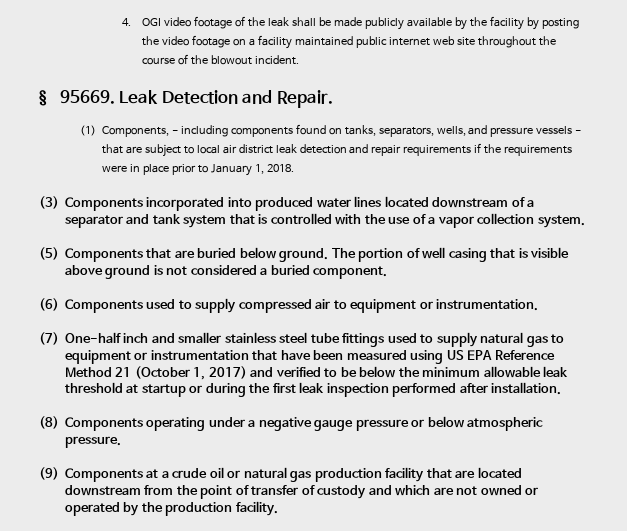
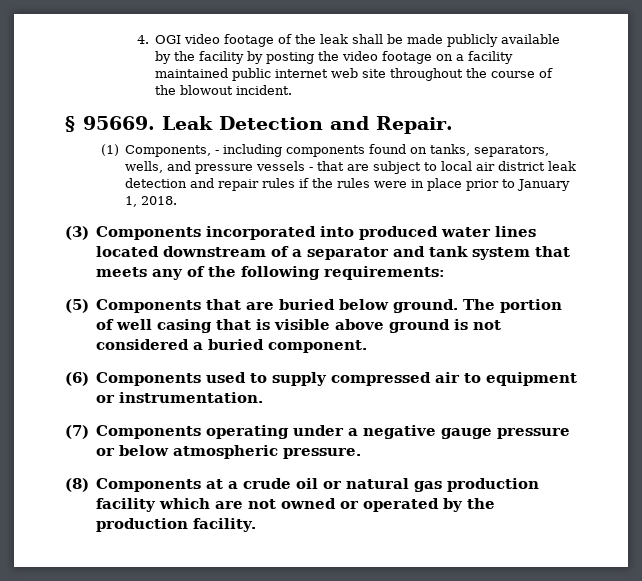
[403,145,472,156] requirements -> [262,178,296,188] rules
[504,145,573,156] requirements -> [337,178,371,188] rules
[258,213,585,228] is controlled with the use of a vapor collection system. -> [95,266,445,280] meets any of the following requirements:
[64,332,565,347] [64,350,555,364] [64,366,569,380] [64,382,562,397] [39,416,59,429] One-half inch and smaller stainless steel tube fittings used to supply natural gas to equipment or instrumentation that have been measured using US EPA Reference Method 21 (October 1, 2017) and verified to be below the minimum allowable leak threshold at startup or during the first leak inspection performed after installation. // (8) -> (89, 432) none
[39,467,59,480] (9) -> [65,478,89,492] (8)
[426,467,522,478] [64,485,392,499] that are located downstream from the point of transfer of custody and -> (156, 505) none

